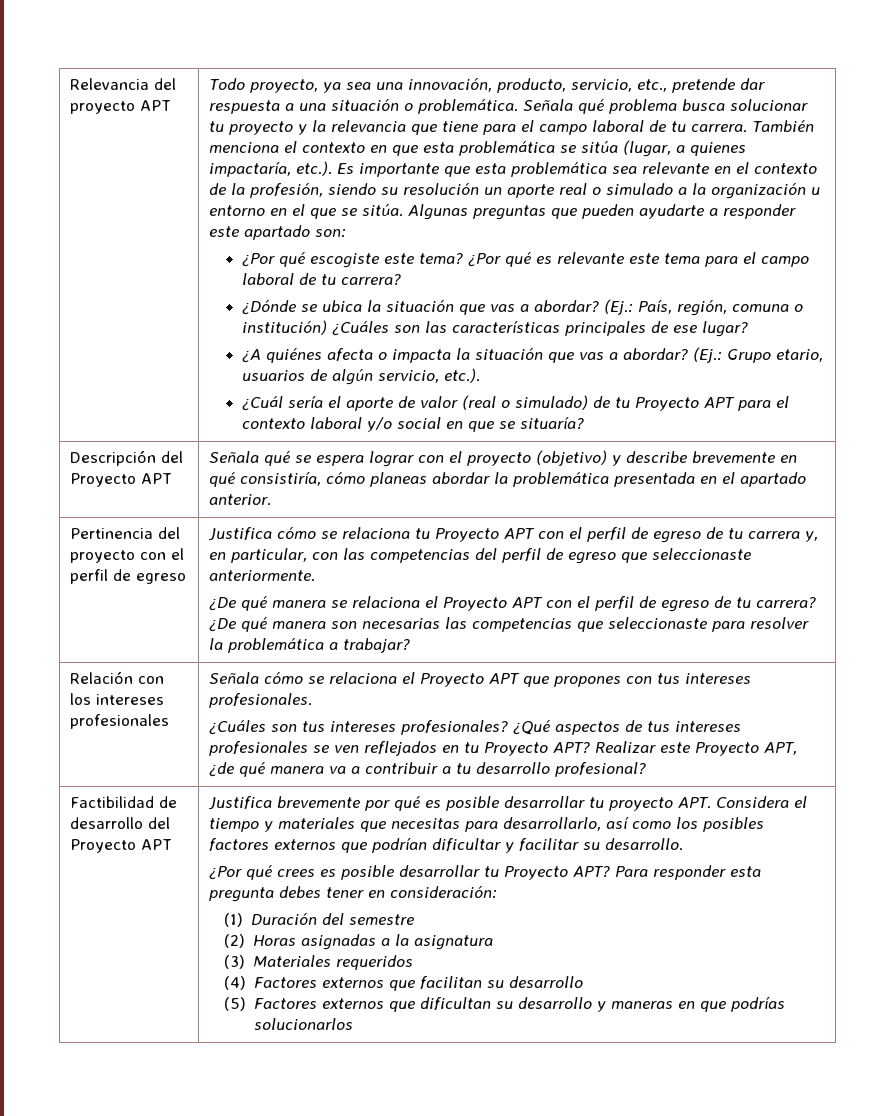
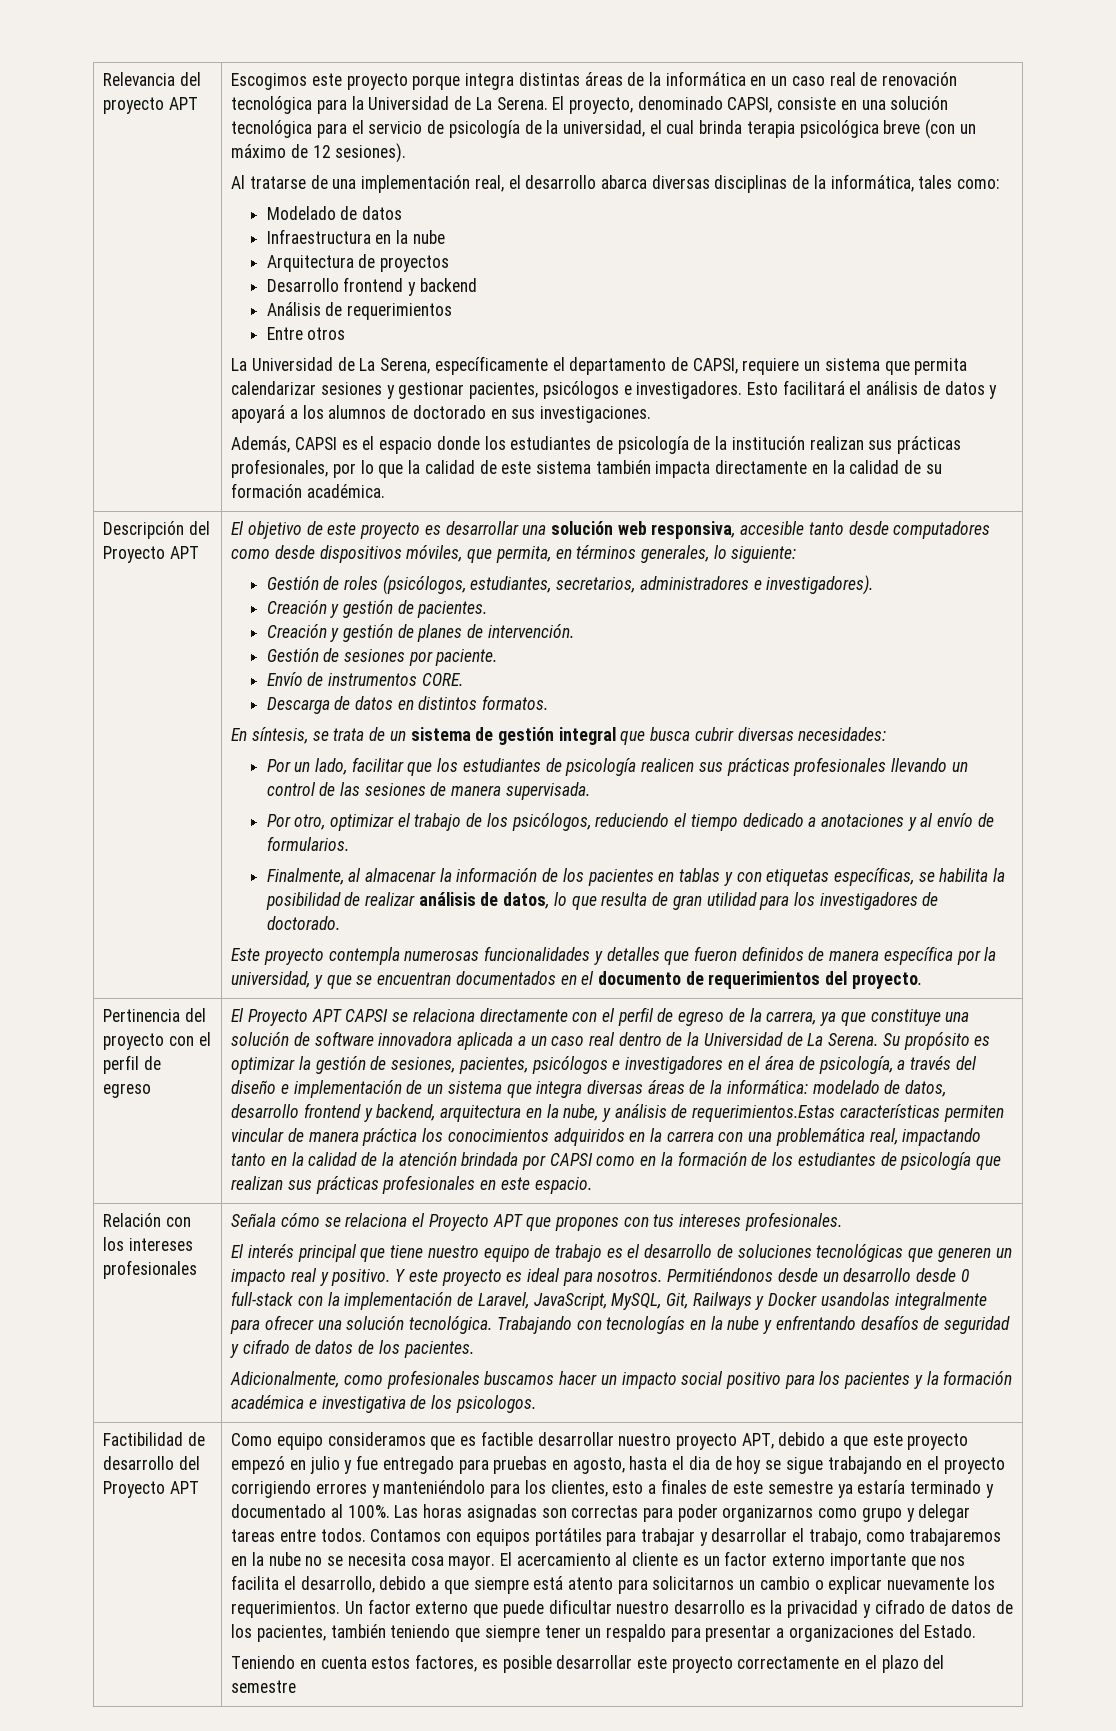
[208,78,765,93] [208,99,808,114] [208,120,814,135] [208,140,746,157] [208,161,817,177] [208,183,820,199] [208,204,796,220] [208,225,346,240] [242,252,810,268] [242,273,402,285] [242,299,804,316] [242,320,749,337] [242,347,824,363] [242,368,481,385] [242,395,790,411] [242,417,585,432] [69,450,183,466] [69,473,172,487] [208,450,797,467] [208,472,806,487] [208,494,271,506] Todo proyecto, ya sea una innovación, producto, servicio, etc., pretende dar respuesta a una situación o problemática. Señala qué problema busca solucionar tu proyecto y la relevancia que tiene para el campo laboral de tu carrera. También menciona el contexto en que esta problemática se sitúa (lugar, a quienes impactaría, etc.). Es importante que esta problemática sea relevante en el contexto de la profesión, siendo su resolución un aporte real o simulado a la organización u entorno en el que se sitúa. Algunas preguntas que pueden ayudarte a responder este apartado son: // ¿Por qué escogiste este tema? ¿Por qué es relevante este tema para el campo laboral de tu carrera? // ¿Dónde se ubica la situación que vas a abordar? (Ej.: País, región, comuna o institución) ¿Cuáles son las características principales de ese lugar? // ¿A quiénes afecta o impacta la situación que vas a abordar? (Ej.: Grupo etario, usuarios de algún servicio, etc.). // ¿Cuál sería el aporte de valor (real o simulado) de tu Proyecto APT para el contexto laboral y/o social en que se situaría? // Descripción del Proyecto APT | Señala qué se espera lograr con el proyecto (objetivo) y describe brevemente en qué consistiría, cómo planeas abordar la problemática presentada en el apartado anterior. -> [231,71,958,90] [231,96,949,114] [231,119,976,139] [231,143,407,163] [231,174,1000,193] [266,206,402,220] [266,229,445,244] [266,254,449,272] [266,277,477,296] [266,302,452,320] [266,327,346,340] [231,356,968,375] [231,380,998,399] [231,405,651,423] [231,436,962,454] [231,459,942,478] [231,483,385,498] [103,521,210,539] [103,546,199,563] [231,521,991,539] [231,545,797,563] [266,575,874,595] [266,600,488,618] [266,624,574,642] [266,648,498,666] [266,672,463,686] [266,695,549,714] [231,727,887,745] [266,757,968,776] [266,782,590,800] [266,813,994,831] [266,836,349,851] [266,867,1006,886] [265,892,939,910] [266,916,340,930] [231,946,997,965] [231,971,922,989] Escogimos este proyecto porque integra distintas áreas de la informática en un caso real de renovación tecnológica para la Universidad de La Serena. El proyecto, denominado CAPSI, consiste en una solución tecnológica para el servicio de psicología de la universidad, el cual brinda terapia psicológica breve (con un máximo de 12 sesiones). // Al tratarse de una implementación real, el desarrollo abarca diversas disciplinas de la informática, tales como: // Modelado de datos // Infraestructura en la nube // Arquitectura de proyectos // Desarrollo frontend y backend // Análisis de requerimientos // Entre otros // La Universidad de La Serena, específicamente el departamento de CAPSI, requiere un sistema que permita calendarizar sesiones y gestionar pacientes, psicólogos e investigadores. Esto facilitará el análisis de datos y apoyará a los alumnos de doctorado en sus investigaciones. // Además, CAPSI es el espacio donde los estudiantes de psicología de la institución realizan sus prácticas profesionales, por lo que la calidad de este sistema también impacta directamente en la calidad de su formación académica. // Descripción del Proyecto APT | El objetivo de este proyecto es desarrollar una solución web responsiva, accesible tanto desde computadores como desde dispositivos móviles, que permita, en términos generales, lo siguiente: // Gestión de roles (psicólogos, estudiantes, secretarios, administradores e investigadores). // Creación y gestión de pacientes. // Creación y gestión de planes de intervención. // Gestión de sesiones por paciente. // Envío de instrumentos CORE. // Descarga de datos en distintos formatos. // En síntesis, se trata de un sistema de gestión integral que busca cubrir diversas necesidades: // Por un lado, facilitar que los estudiantes de psicología realicen sus prácticas profesionales llevando un control de las sesiones de manera supervisada. // Por otro, optimizar el trabajo de los psicólogos, reduciendo el tiempo dedicado a anotaciones y al envío de formularios. // Finalmente, al almacenar la información de los pacientes en tablas y con etiquetas específicas, se habilita la posibilidad de realizar análisis de datos, lo que resulta de gran utilidad para los investigadores de doctorado. // Este proyecto contempla numerosas funcionalidades y detalles que fueron definidos de manera específica por la universidad, y que se encuentran documentados en el documento de requerimientos del proyecto.
[207,527,818,543] [208,548,751,564] [208,570,315,582] [208,596,816,612] [208,617,809,632] [208,638,410,653] Justifica cómo se relaciona tu Proyecto APT con el perfil de egreso de tu carrera y, en particular, con las competencias del perfil de egreso que seleccionaste anteriormente. // ¿De qué manera se relaciona el Proyecto APT con el perfil de egreso de tu carrera? ¿De qué manera son necesarias las competencias que seleccionaste para resolver la problemática a trabajar? -> [231,1007,970,1026] [231,1031,991,1050] [231,1056,977,1074] [231,1079,947,1098] [231,1103,1004,1122] [231,1128,982,1146] [231,1151,1001,1170] [231,1175,592,1194] El Proyecto APT CAPSI se relaciona directamente con el perfil de egreso de la carrera, ya que constituye una solución de software innovadora aplicada a un caso real dentro de la Universidad de La Serena. Su propósito es optimizar la gestión de sesiones, pacientes, psicólogos e investigadores en el área de psicología, a través del diseño e implementación de un sistema que integra diversas áreas de la informática: modelado de datos, desarrollo frontend y backend, arquitectura en la nube, y análisis de requerimientos.Estas características permiten vincular de manera práctica los conocimientos adquiridos en la carrera con una problemática real, impactando tanto en la calidad de la atención brindada por CAPSI como en la formación de los estudiantes de psicología que realizan sus prácticas profesionales en este espacio.
[208,720,741,735] [208,741,797,756] [208,762,646,777] ¿Cuáles son tus intereses profesionales? ¿Qué aspectos de tus intereses profesionales se ven reflejados en tu Proyecto APT? Realizar este Proyecto APT, ¿de qué manera va a contribuir a tu desarrollo profesional? -> [231,1244,1012,1262] [231,1268,969,1286] [231,1291,987,1310] [230,1315,1011,1334] [230,1339,474,1358] [230,1370,1013,1389] [231,1395,536,1413] El interés principal que tiene nuestro equipo de trabajo es el desarrollo de soluciones tecnológicas que generen un impacto real y positivo. Y este proyecto es ideal para nosotros. Permitiéndonos desde un desarrollo desde 0 full-stack con la implementación de Laravel, JavaScript, MySQL, Git, Railways y Docker usandolas integralmente para ofrecer una solución tecnológica. Trabajando con tecnologías en la nube y enfrentando desafíos de seguridad y cifrado de datos de los pacientes. // Adicionalmente, como profesionales buscamos hacer un impacto social positivo para los pacientes y la formación académica e investigativa de los psicologos.
[207,796,807,811] [208,817,764,832] [208,838,683,853] [208,865,761,880] [208,886,497,902] [223,913,415,927] [223,934,494,950] [223,955,414,970] [223,976,584,991] [223,997,786,1012] [254,1018,354,1030] Justifica brevemente por qué es posible desarrollar tu proyecto APT. Considera el tiempo y materiales que necesitas para desarrollarlo, así como los posibles factores externos que podrían dificultar y facilitar su desarrollo. // ¿Por qué crees es posible desarrollar tu Proyecto APT? Para responder esta pregunta debes tener en consideración: // (1) Duración del semestre // (2) Horas asignadas a la asignatura // (3) Materiales requeridos // (4) Factores externos que facilitan su desarrollo // (5) Factores externos que dificultan su desarrollo y maneras en que podrías solucionarlos -> [231,1431,969,1450] [231,1455,1005,1474] [231,1479,994,1498] [231,1504,971,1522] [231,1528,1002,1546] [231,1551,966,1570] [231,1575,995,1594] [231,1599,1013,1618] [231,1624,977,1642] [231,1654,945,1673] [231,1680,297,1693] Como equipo consideramos que es factible desarrollar nuestro proyecto APT, debido a que este proyecto empezó en julio y fue entregado para pruebas en agosto, hasta el dia de hoy se sigue trabajando en el proyecto corrigiendo errores y manteniéndolo para los clientes, esto a finales de este semestre ya estaría terminado y documentado al 100%. Las horas asignadas son correctas para poder organizarnos como grupo y delegar tareas entre todos. Contamos con equipos portátiles para trabajar y desarrollar el trabajo, como trabajaremos en la nube no se necesita cosa mayor. El acercamiento al cliente es un factor externo importante que nos facilita el desarrollo, debido a que siempre está atento para solicitarnos un cambio o explicar nuevamente los requerimientos. Un factor externo que puede dificultar nuestro desarrollo es la privacidad y cifrado de datos de los pacientes, también teniendo que siempre tener un respaldo para presentar a organizaciones del Estado. // Teniendo en cuenta estos factores, es posible desarrollar este proyecto correctamente en el plazo del semestre

